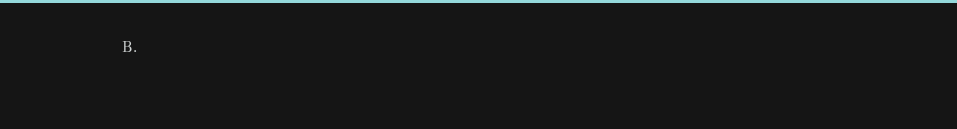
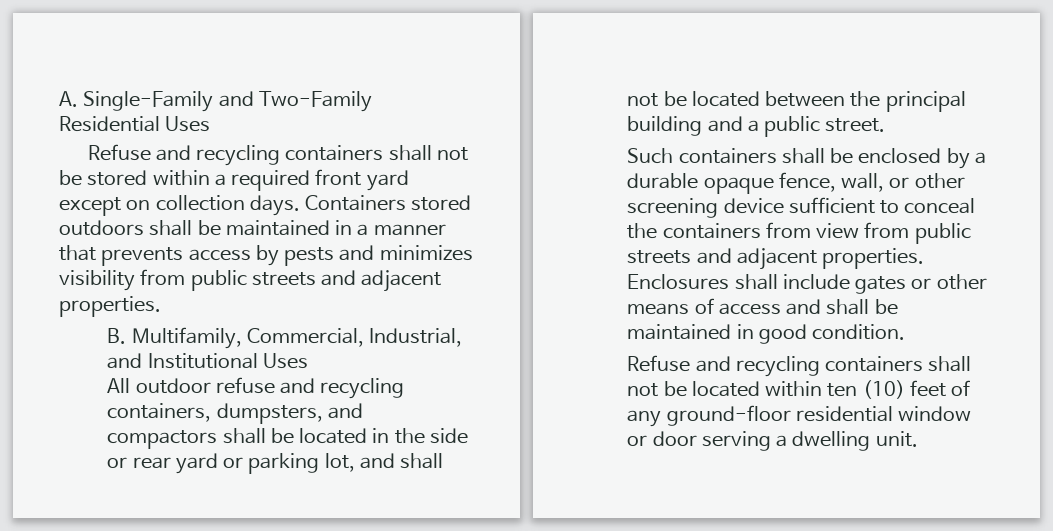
[121,41,137,52] B. -> [59,91,372,112] [59,116,211,132] [87,144,468,166] [59,169,409,191] [59,195,472,216] [59,220,446,236] [59,245,473,266] [59,269,442,292] [59,296,161,317] [107,327,463,349] [107,353,308,369] [107,377,405,399] [107,403,363,424] [107,428,469,449] [107,453,444,474] [627,91,966,112] [627,116,886,137] [627,148,987,169] [627,172,965,194] [627,197,976,218] [627,222,971,244] [627,248,925,270] [627,274,987,294] [627,298,898,315] [627,324,906,344] [627,355,972,377] [627,380,971,399] [627,405,972,427] [627,431,918,451] A. Single-Family and Two-Family Residential Uses // Refuse and recycling containers shall not be stored within a required front yard except on collection days. Containers stored outdoors shall be maintained in a manner that prevents access by pests and minimizes visibility from public streets and adjacent properties. // B. Multifamily, Commercial, Industrial, and Institutional Uses // All outdoor refuse and recycling containers, dumpsters, and compactors shall be located in the side or rear yard or parking lot, and shall not be located between the principal building and a public street. // Such containers shall be enclosed by a durable opaque fence, wall, or other screening device sufficient to conceal the containers from view from public streets and adjacent properties. Enclosures shall include gates or other means of access and shall be maintained in good condition. // Refuse and recycling containers shall not be located within ten (10) feet of any ground-floor residential window or door serving a dwelling unit.

